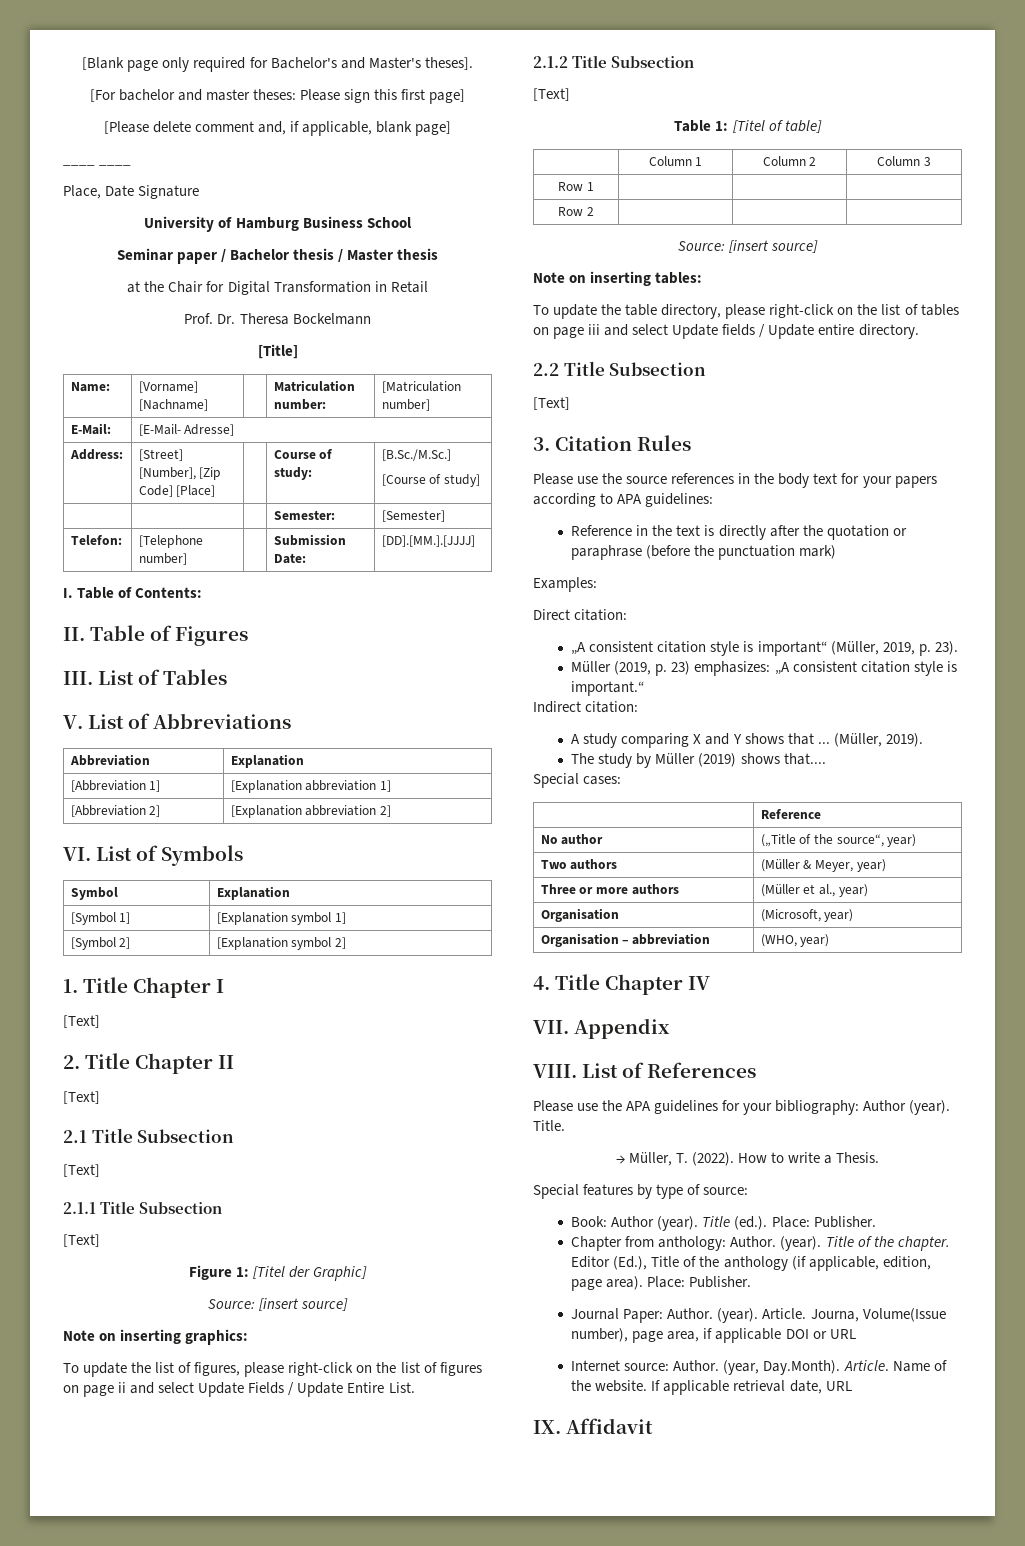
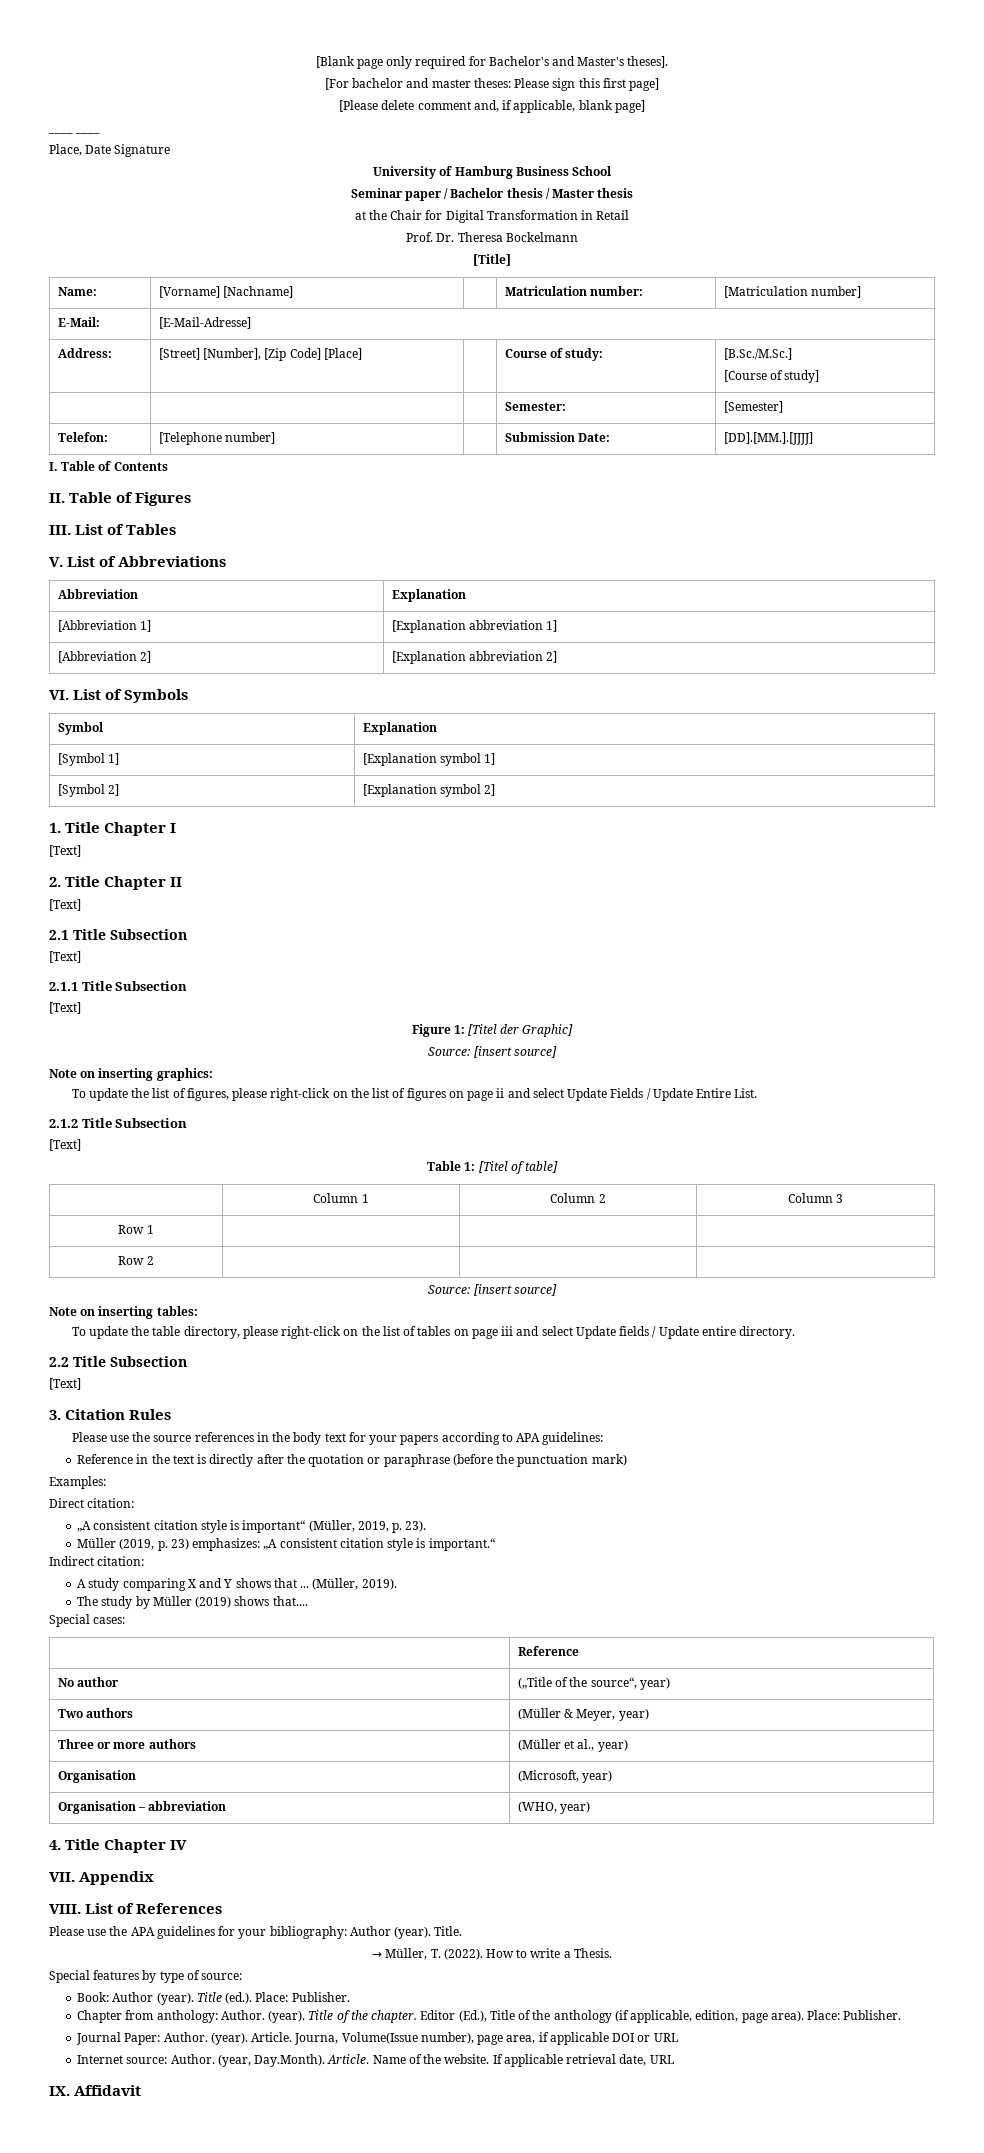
[138,424,235,436] [E-Mail- Adresse] -> [158,317,251,329] [E-Mail-Adresse]
[135,587,203,598] Contents: -> [113,462,168,471] Contents

